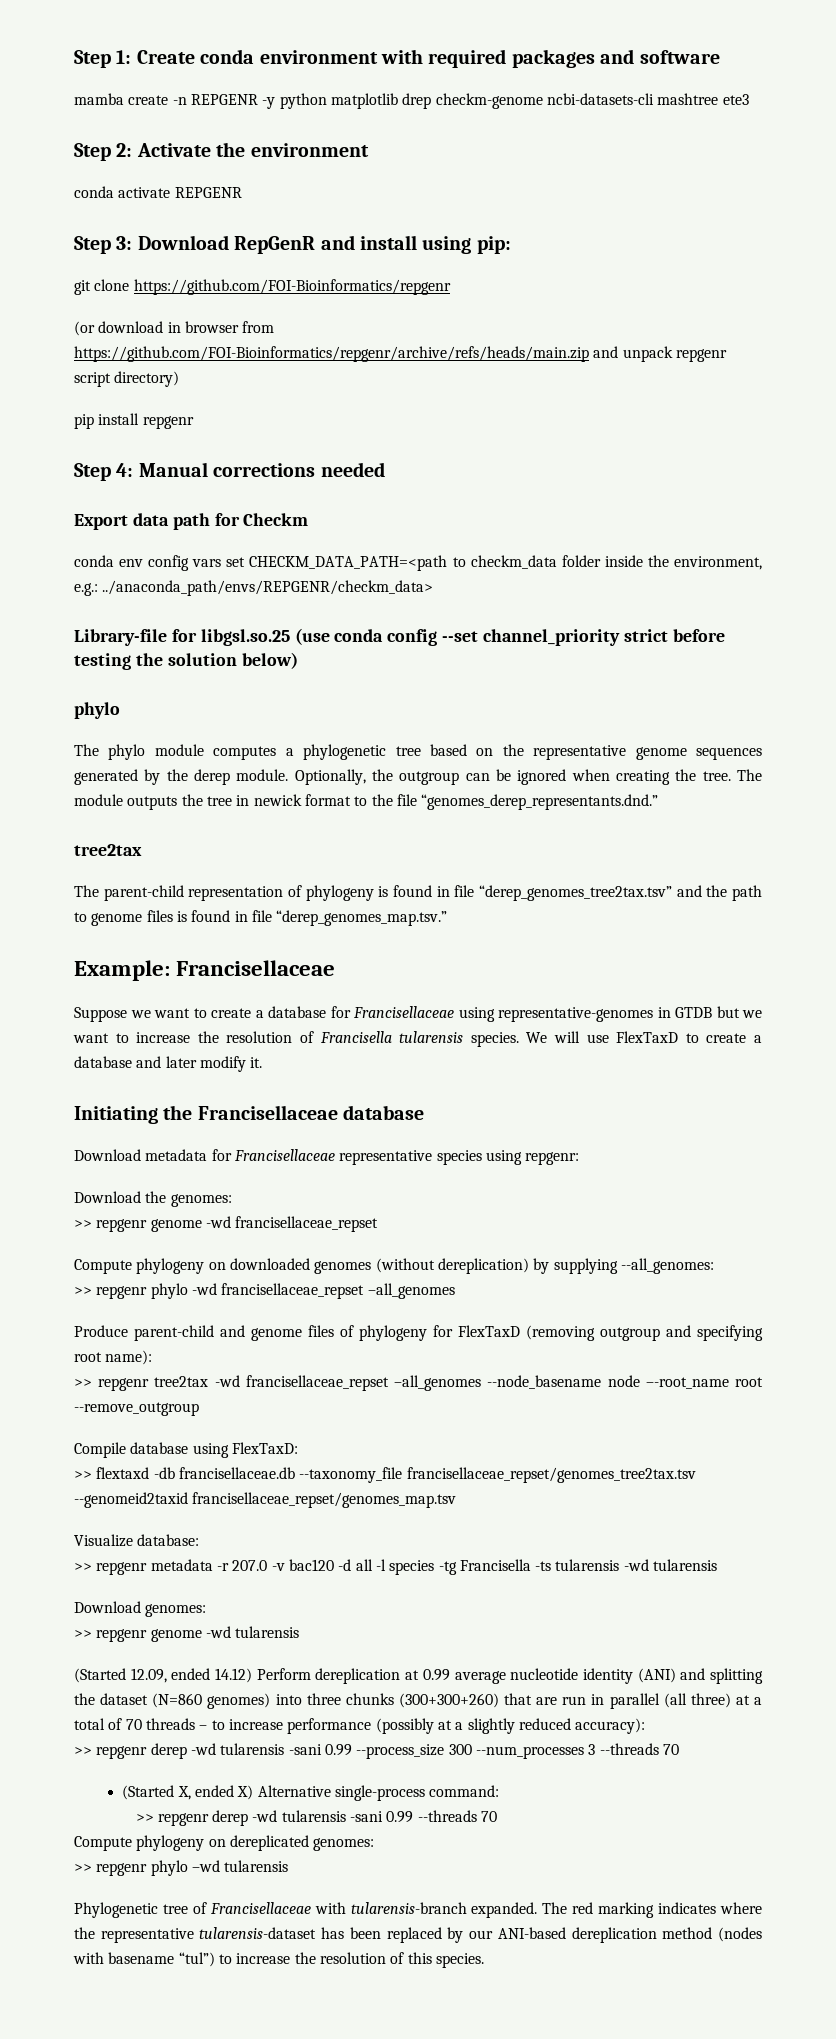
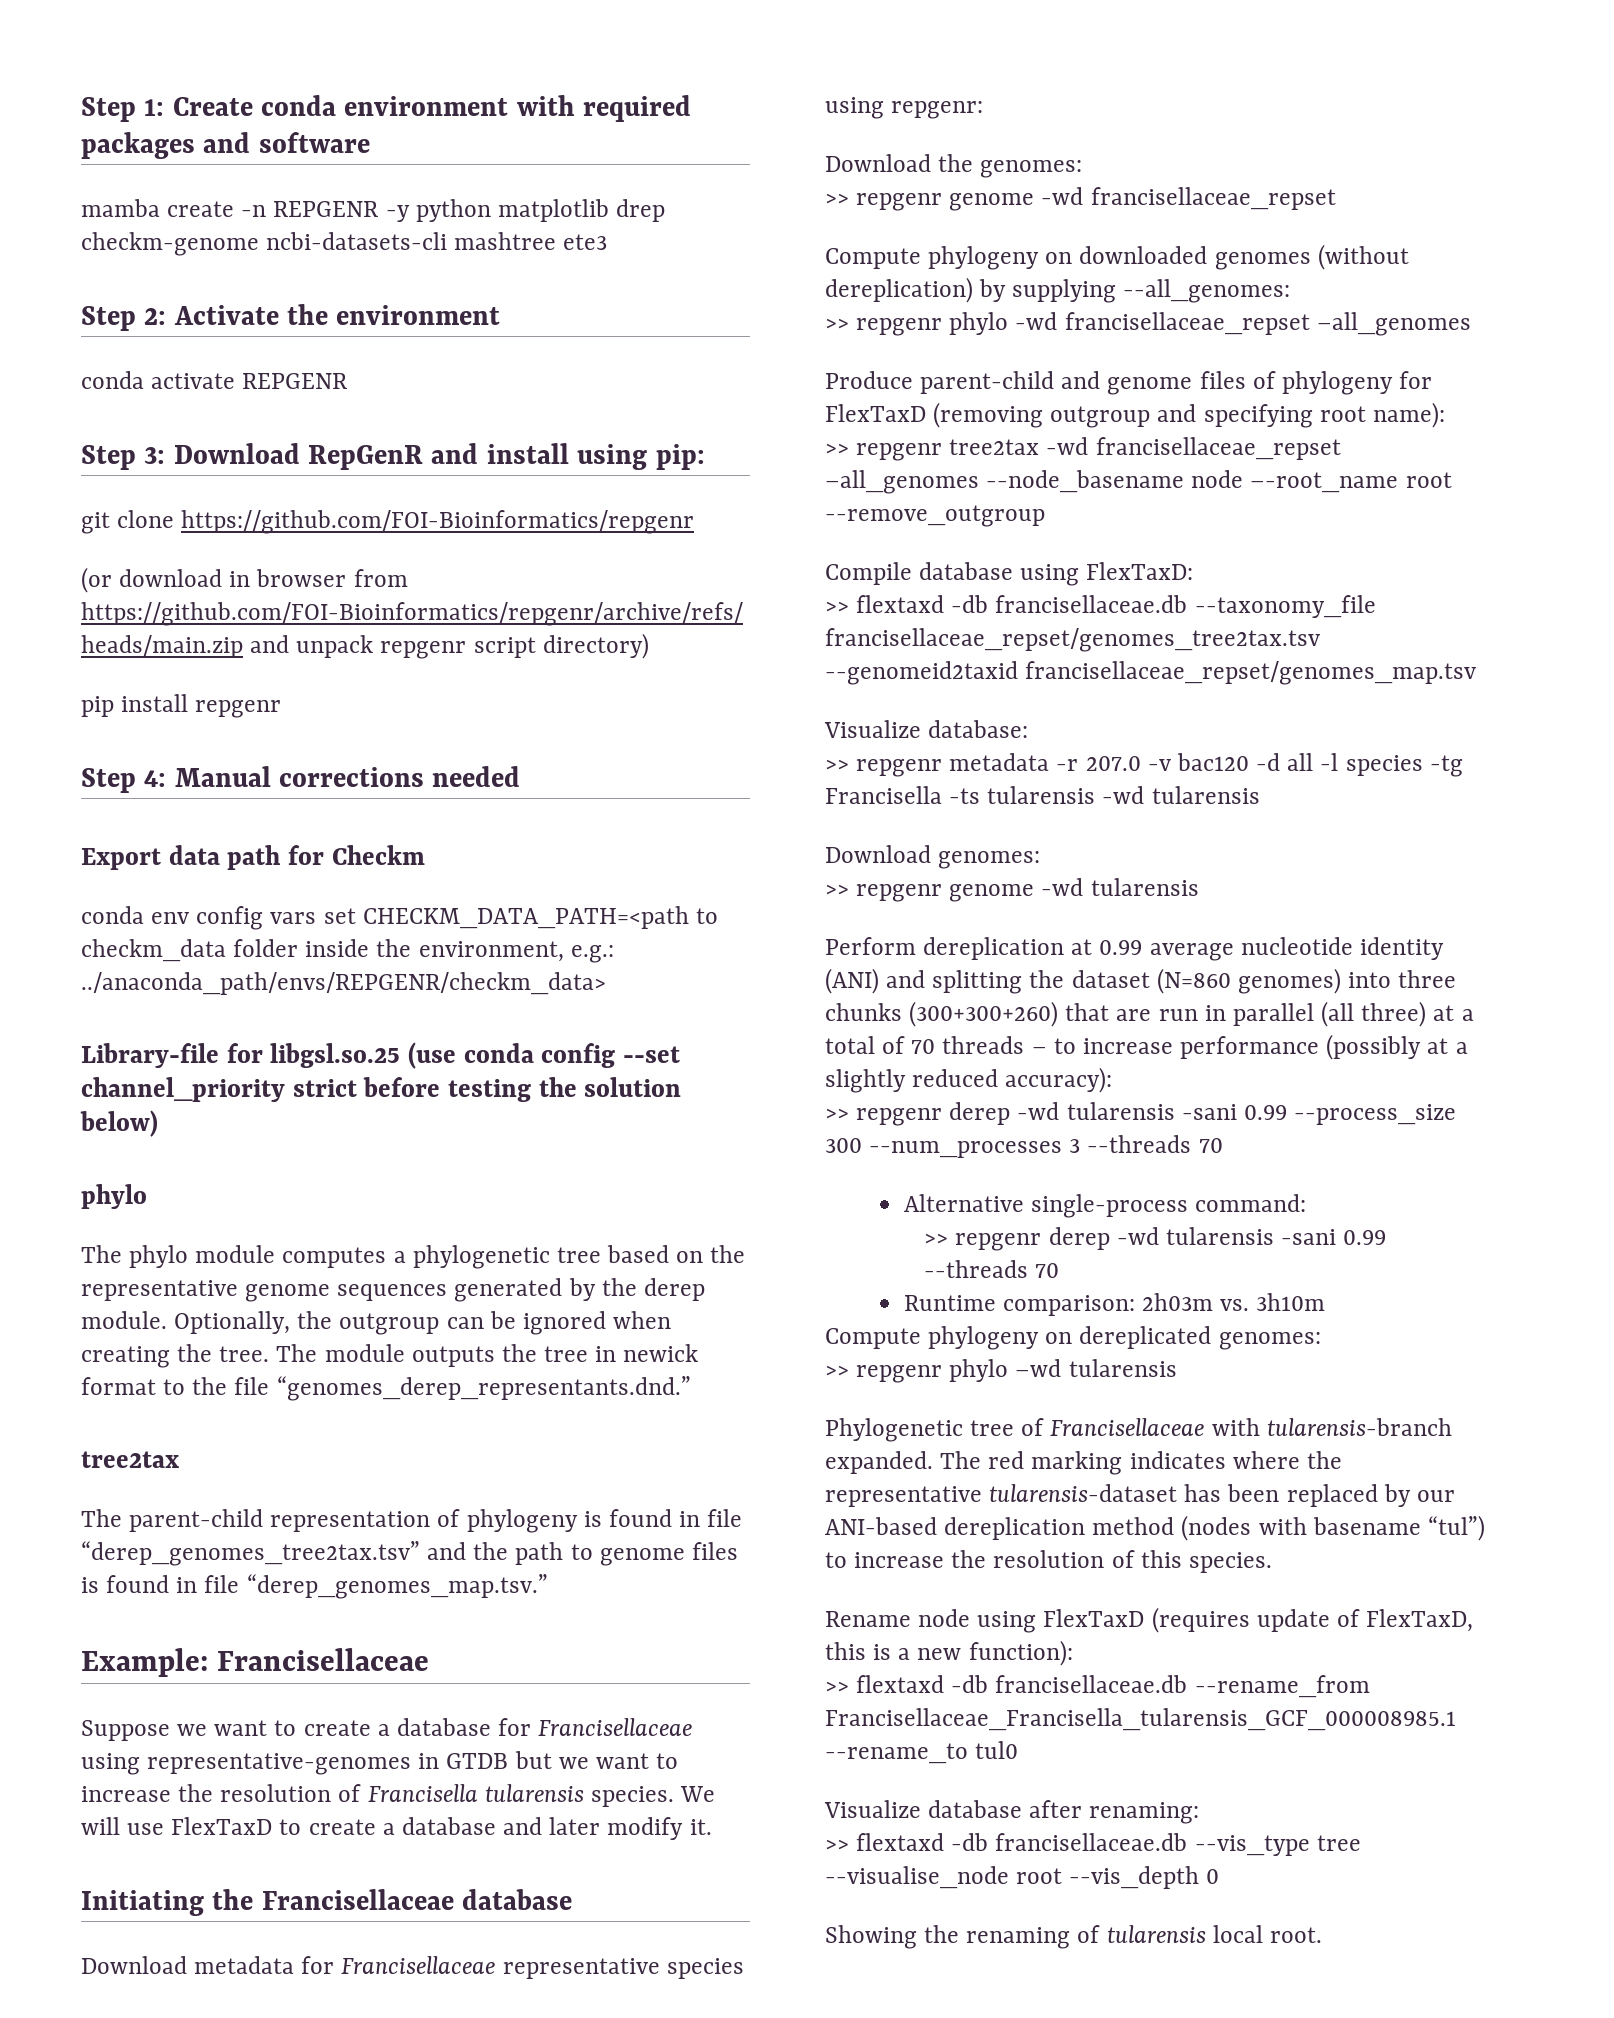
[74,1668,253,1683] (Started 12.09, ended 14.12) -> (1199, 887) none
[122,1785,254,1800] (Started X, ended X) -> (1223, 1145) none
(498, 1816) none -> [903,1293,1326,1316] // Runtime comparison: 2h03m vs. 3h10m
(484, 1960) none -> [825,1607,1474,1633] [825,1640,1073,1666] [825,1675,1370,1698] [825,1708,1456,1731] [825,1741,1019,1764] [824,1800,1200,1824] [825,1833,1361,1856] [825,1866,1220,1889] [825,1925,1322,1949] // Rename node using FlexTaxD (requires update of FlexTaxD, this is a new function): // >> flextaxd -db francisellaceae.db --rename_from Francisellaceae_Francisella_tularensis_GCF_000008985.1 --rename_to tul0 // Visualize database after renaming: // >> flextaxd -db francisellaceae.db --vis_type tree --visualise_node root --vis_depth 0 // Showing the renaming of tularensis local root.

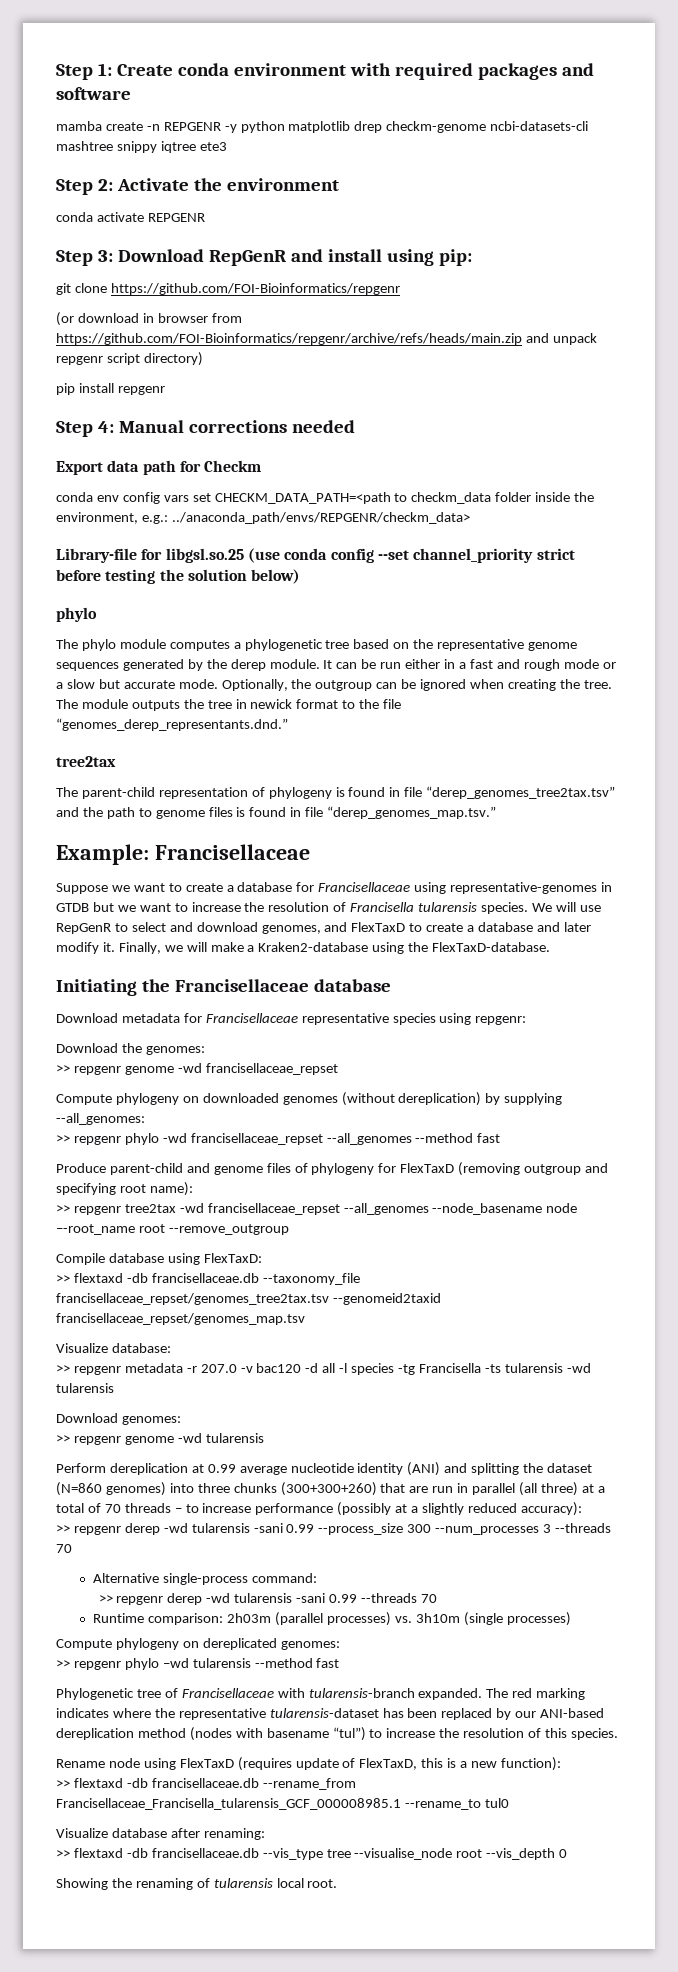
(557, 241) none -> [116,141,196,153] snippy iqtree
(167, 1320) none -> [323,659,616,671] [56,679,218,689] It can be run either in a fast and rough mode or a slow but accurate mode.
(165, 1829) none -> [56,922,348,934] RepGenR to select and download genomes, and
(712, 1827) none -> [118,942,551,954] Finally, we will make a Kraken2-database using the FlexTaxD-database.
[1316,312,1471,336] –all_genomes -> [326,1133,501,1145] --all_genomes --method fast
[825,470,979,494] –all_genomes -> [343,1203,429,1215] --all_genomes
(1214, 1302) none -> [274,1612,391,1626] (parallel processes)
(1326, 1302) none -> [463,1612,571,1626] (single processes)
(1177, 1368) none -> [254,1658,340,1668] --method fast

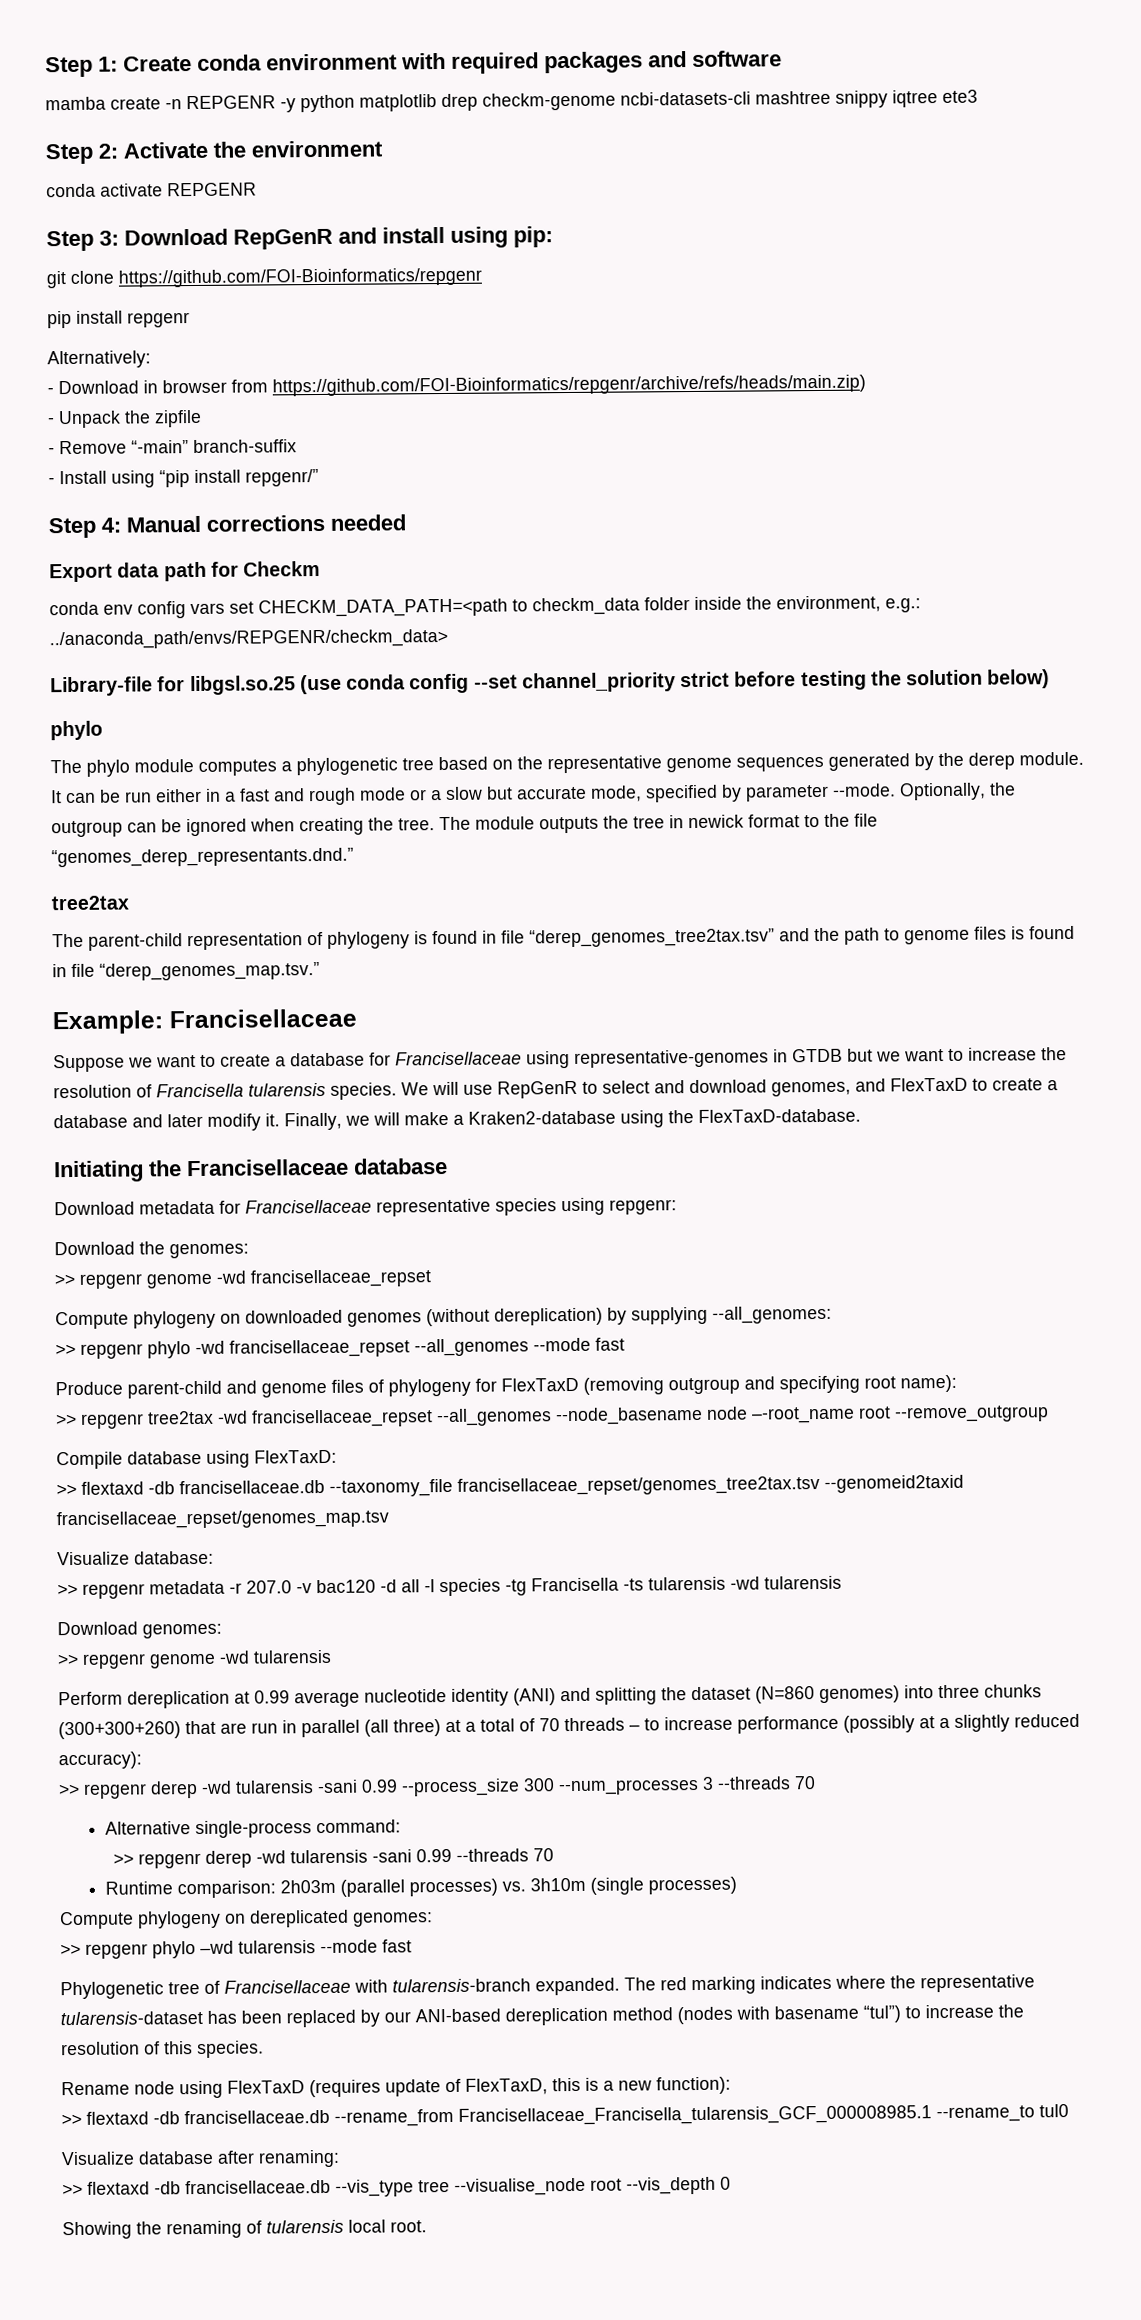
[56,312,242,326] [56,333,597,345] [56,352,203,366] [56,383,165,395] (or download in browser from https://github.com/FOI-Bioinformatics/repgenr/archive/refs/heads/main.zip and unpack repgenr script directory) // pip install repgenr -> [47,310,190,329] [47,350,151,369] [47,374,866,397] [48,409,202,429] [48,439,297,455] [48,469,319,488] pip install repgenr // Alternatively: // - Download in browser from https://github.com/FOI-Bioinformatics/repgenr/archive/refs/heads/main.zip) // - Unpack the zipfile // - Remove “-main” branch-suffix // - Install using “pip install repgenr/”
[178,679,218,689] mode. -> [590,783,896,803] mode, specified by parameter --mode.
[415,1133,474,1143] --method -> [533,1337,591,1352] --mode
[254,1658,313,1668] --method -> [320,1939,378,1954] --mode

